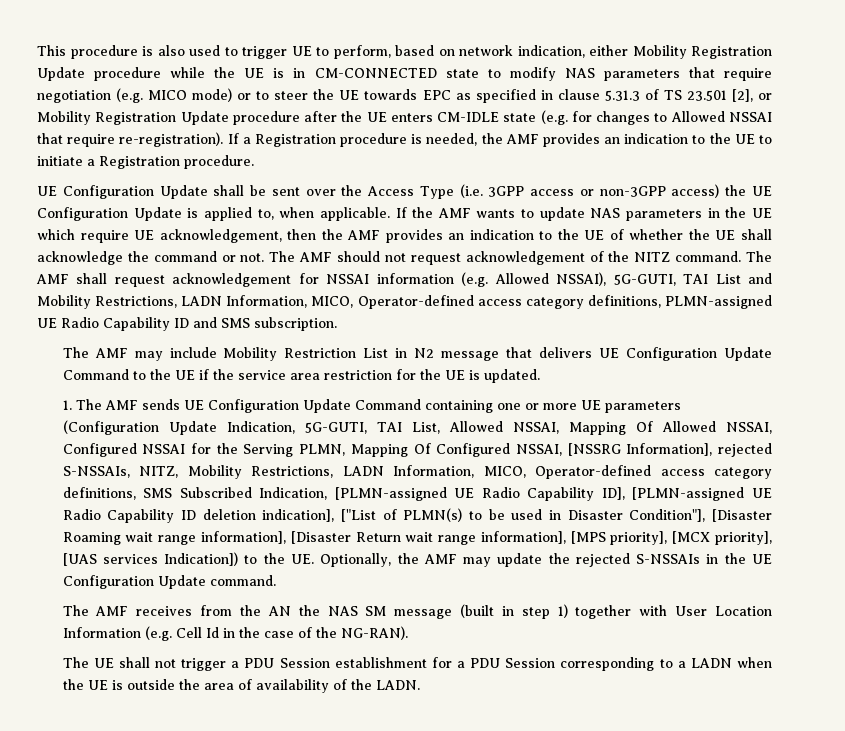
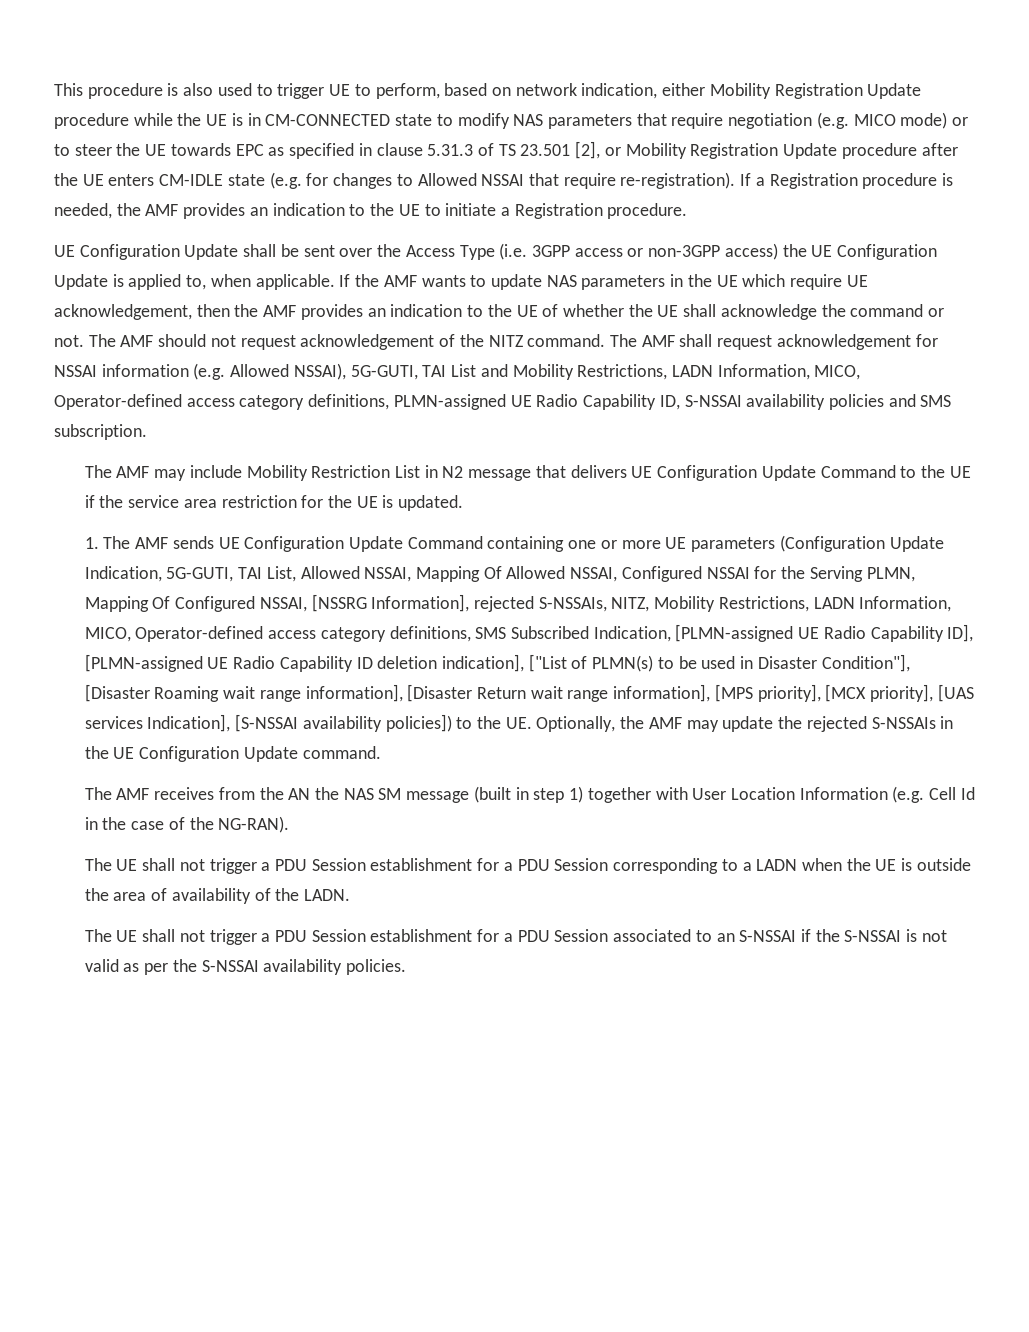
[174,318,189,328] ID -> [659,394,884,410] ID, S-NSSAI availability policies
[164,552,239,566] Indication]) -> [147,714,452,732] Indication], [S-NSSAI availability policies])
(420, 685) none -> [84,929,947,945] [84,959,407,975] // The UE shall not trigger a PDU Session establishment for a PDU Session associated to an S-NSSAI if the S-NSSAI is not valid as per the S-NSSAI availability policies.

